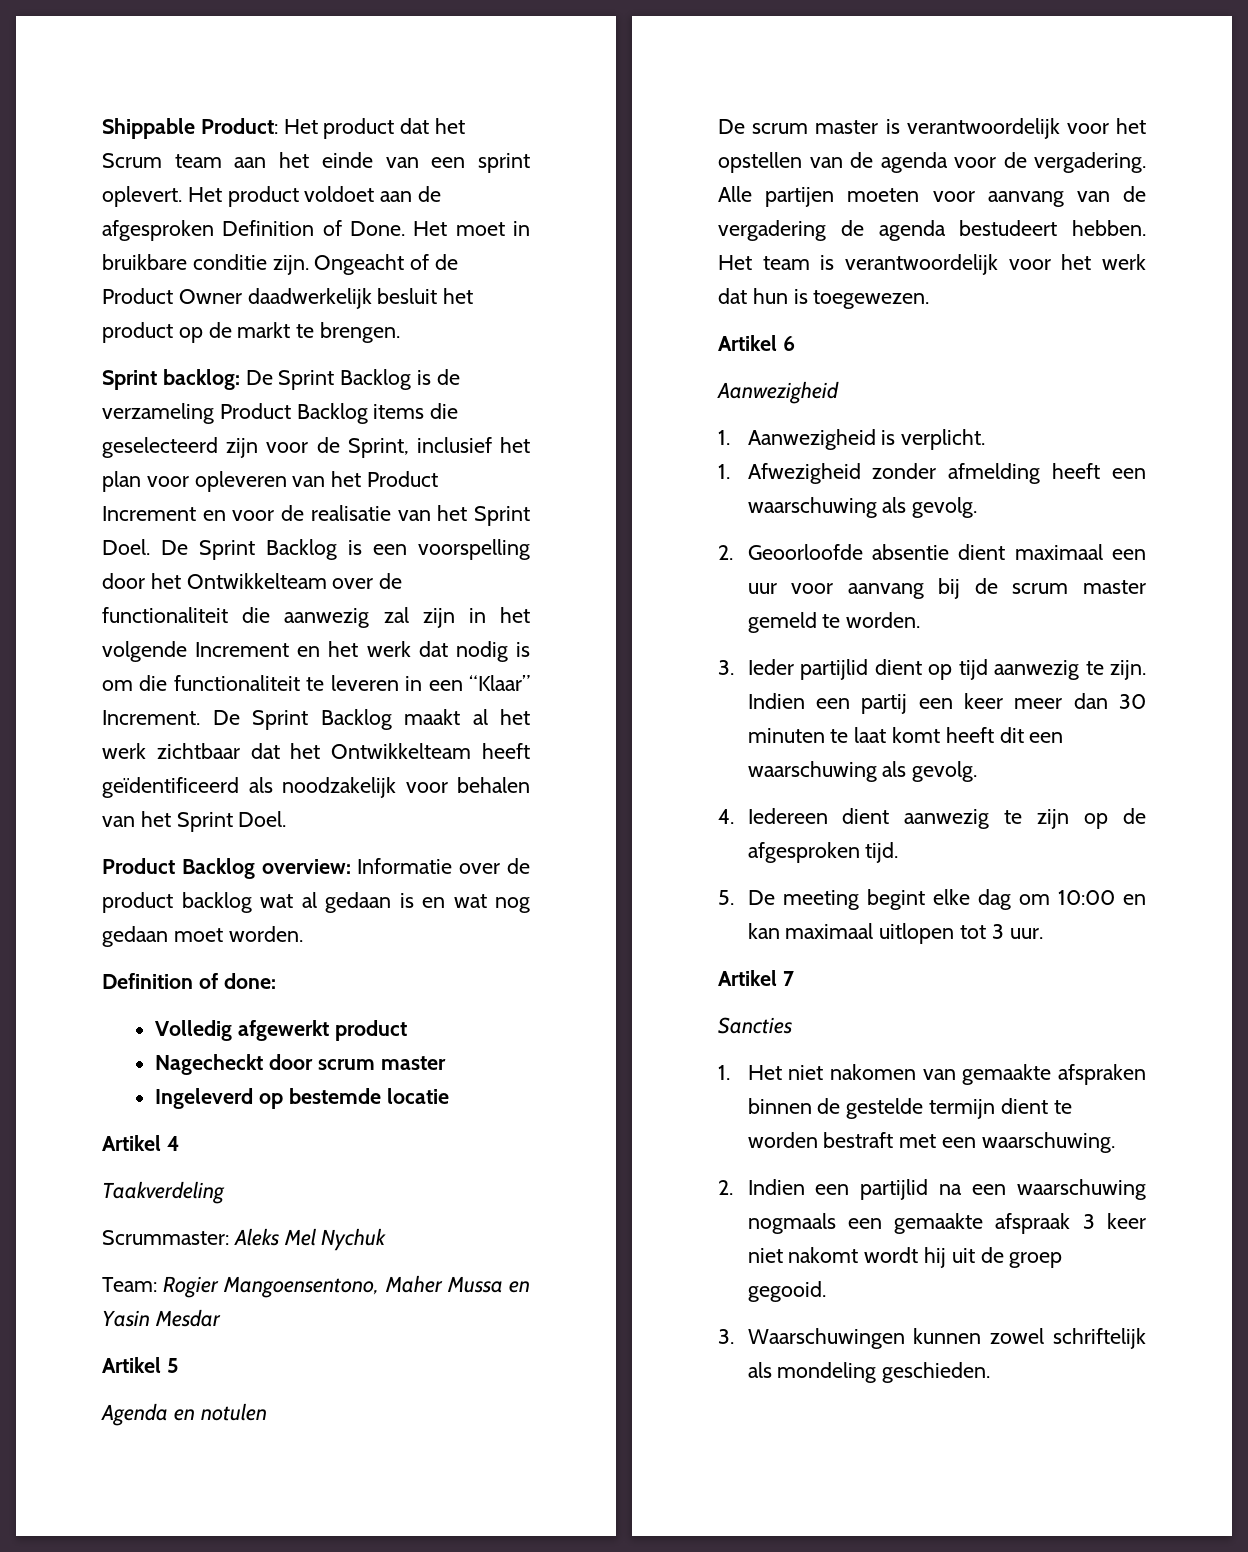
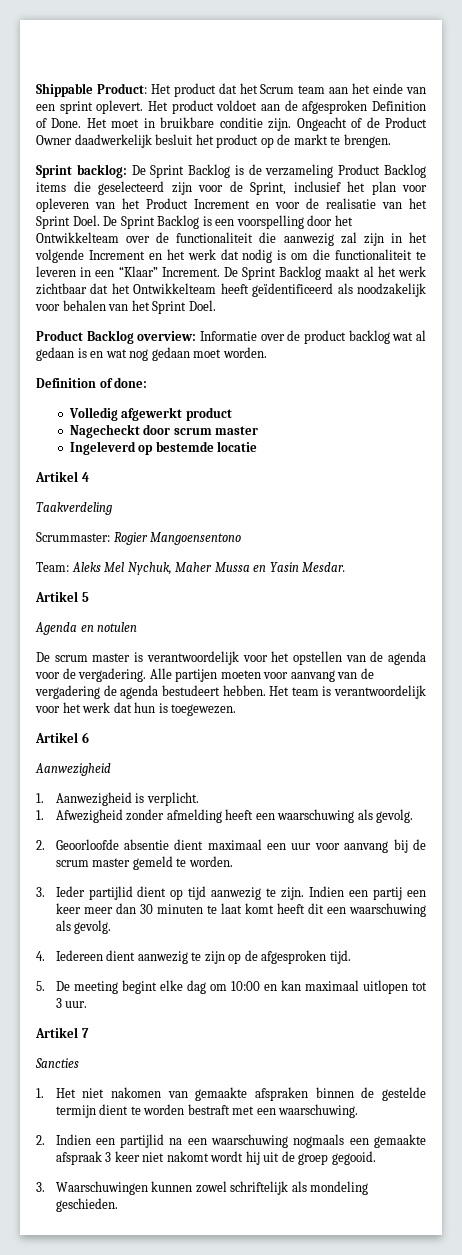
[233,1228,387,1251] [102,1276,380,1298] Aleks Mel Nychuk // Team: Rogier Mangoensentono, -> [113,532,242,545] [36,562,172,575] Rogier Mangoensentono // Team: Aleks Mel Nychuk,
[154,1309,221,1327] Mesdar -> [302,562,346,572] Mesdar.

